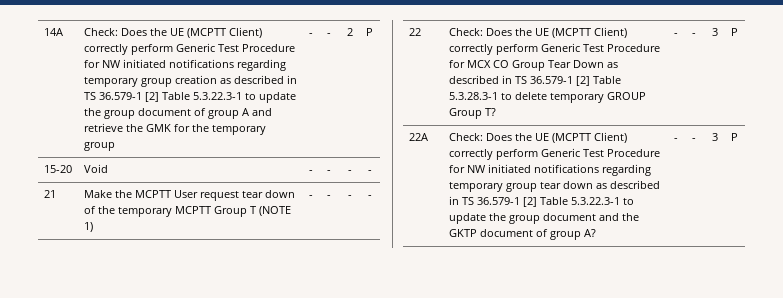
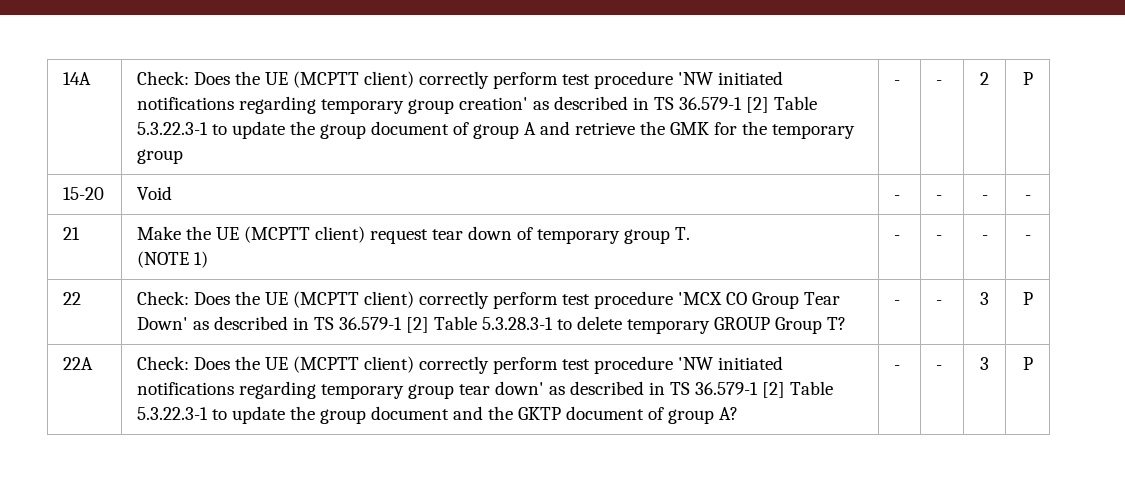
[228,27,262,38] [83,43,295,55] [83,59,286,71] [83,75,217,87] Client) correctly perform Generic Test Procedure for NW initiated notifications regarding temporary group creation -> [364,71,784,89] [137,96,529,114] client) correctly perform test procedure 'NW initiated notifications regarding temporary group creation'
[134,190,198,198] MCPTT User -> [216,226,366,243] UE (MCPTT client)
[97,206,256,217] the temporary MCPTT Group T -> [537,227,691,244] temporary group T. //
[593,27,627,38] [448,43,660,55] [448,60,491,68] Client) correctly perform Generic Test Procedure for MCX -> [364,291,723,309] client) correctly perform test procedure 'MCX
[572,60,604,68] Down -> [137,317,189,330] Down'
[593,132,627,143] [448,148,660,160] [448,165,486,173] Client) correctly perform Generic Test Procedure for NW -> [364,356,714,374] client) correctly perform test procedure 'NW
[562,181,593,189] down -> [495,381,545,395] down'

